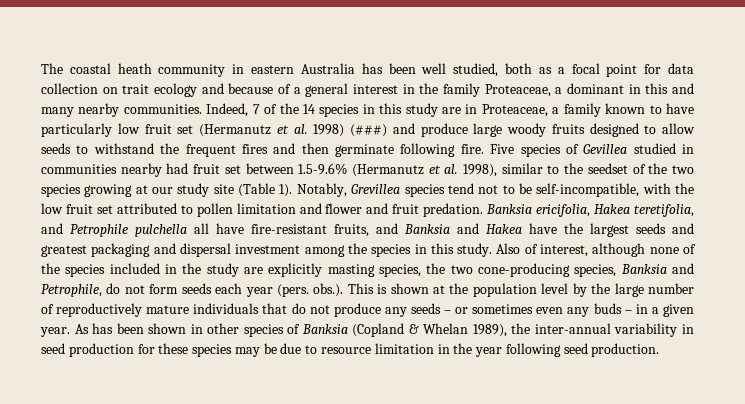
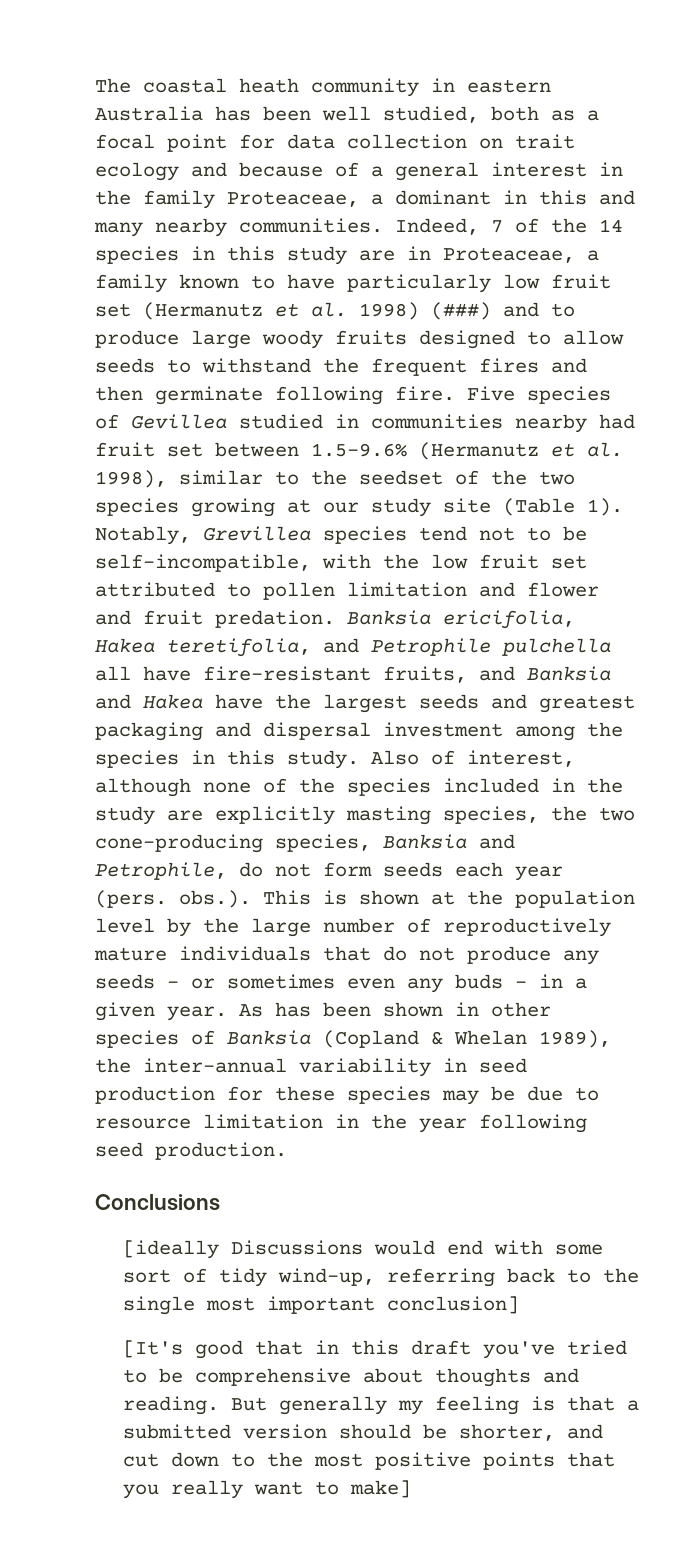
(415, 128) none -> [551,303,575,317] to
(660, 350) none -> [95,1194,220,1211] [122,1240,603,1259] [122,1268,639,1287] [122,1296,519,1315] [122,1340,627,1359] [122,1368,579,1387] [122,1396,639,1415] [122,1424,603,1441] [122,1452,615,1470] [122,1480,411,1499] // Conclusions // [ideally Discussions would end with some sort of tidy wind-up, referring back to the single most important conclusion] // [It's good that in this draft you've tried to be comprehensive about thoughts and reading. But generally my feeling is that a submitted version should be shorter, and cut down to the most positive points that you really want to make]

